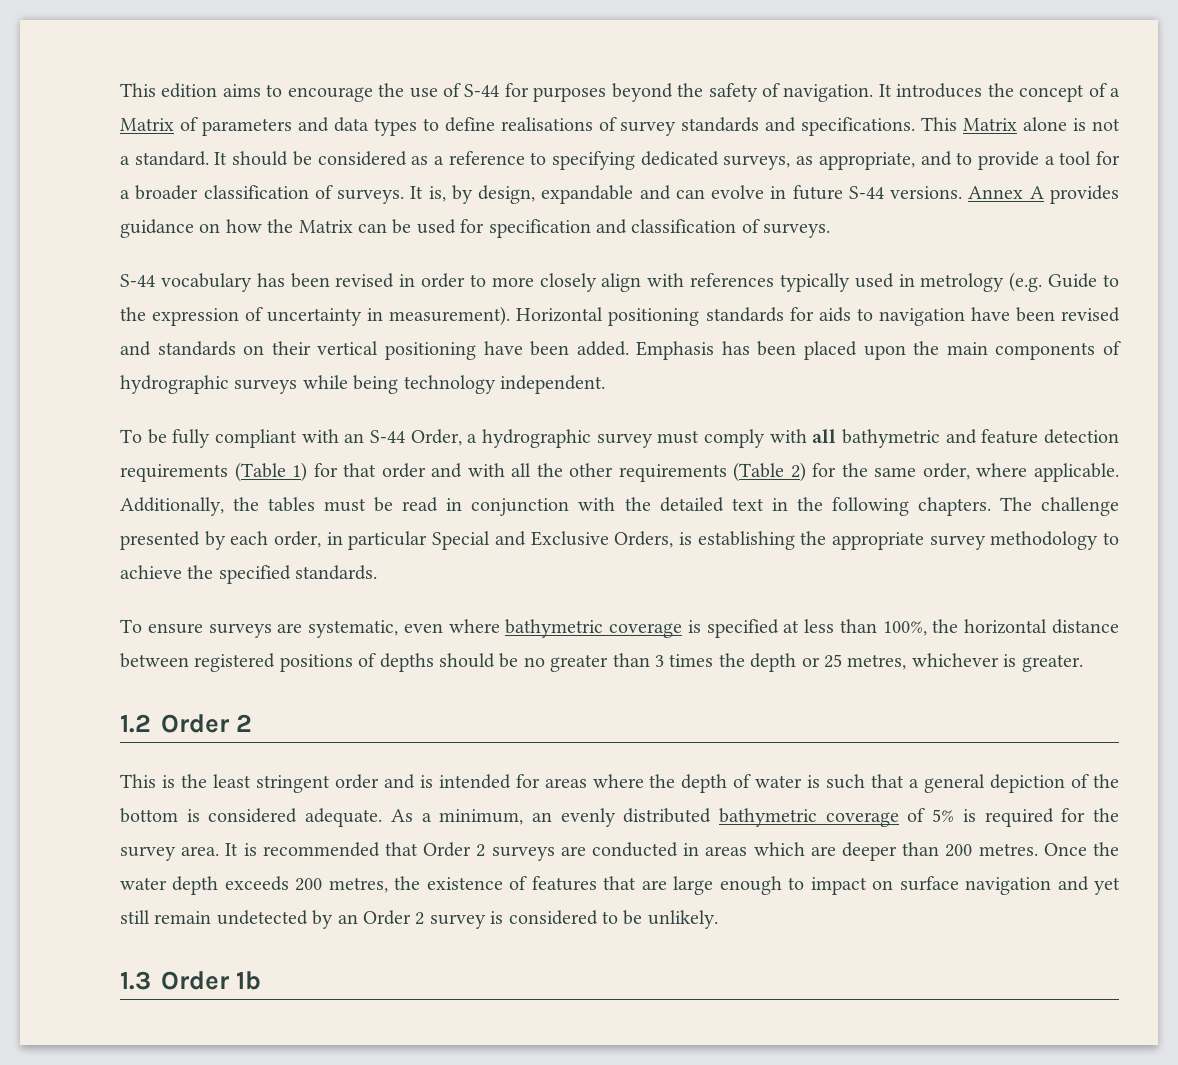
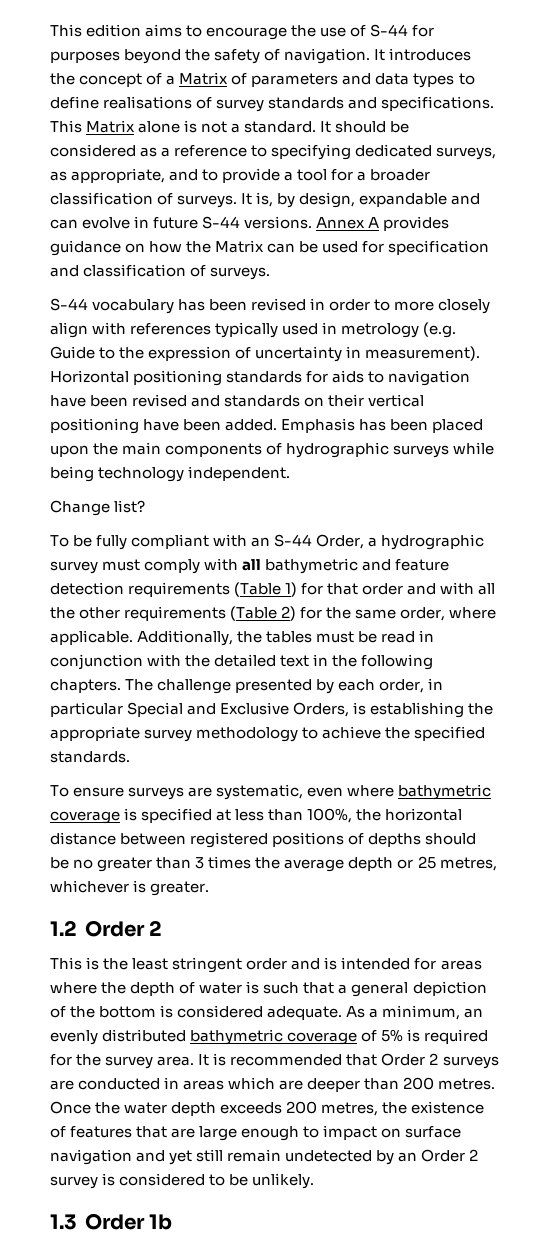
(605, 384) none -> [50,500,146,516] // Change list?
(745, 660) none -> [284,859,345,872] average

